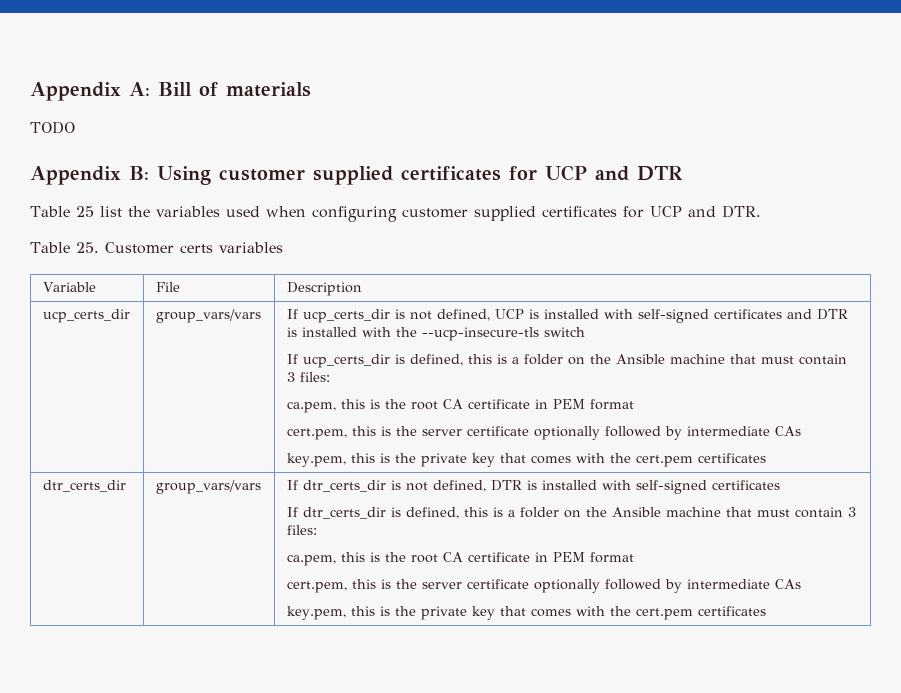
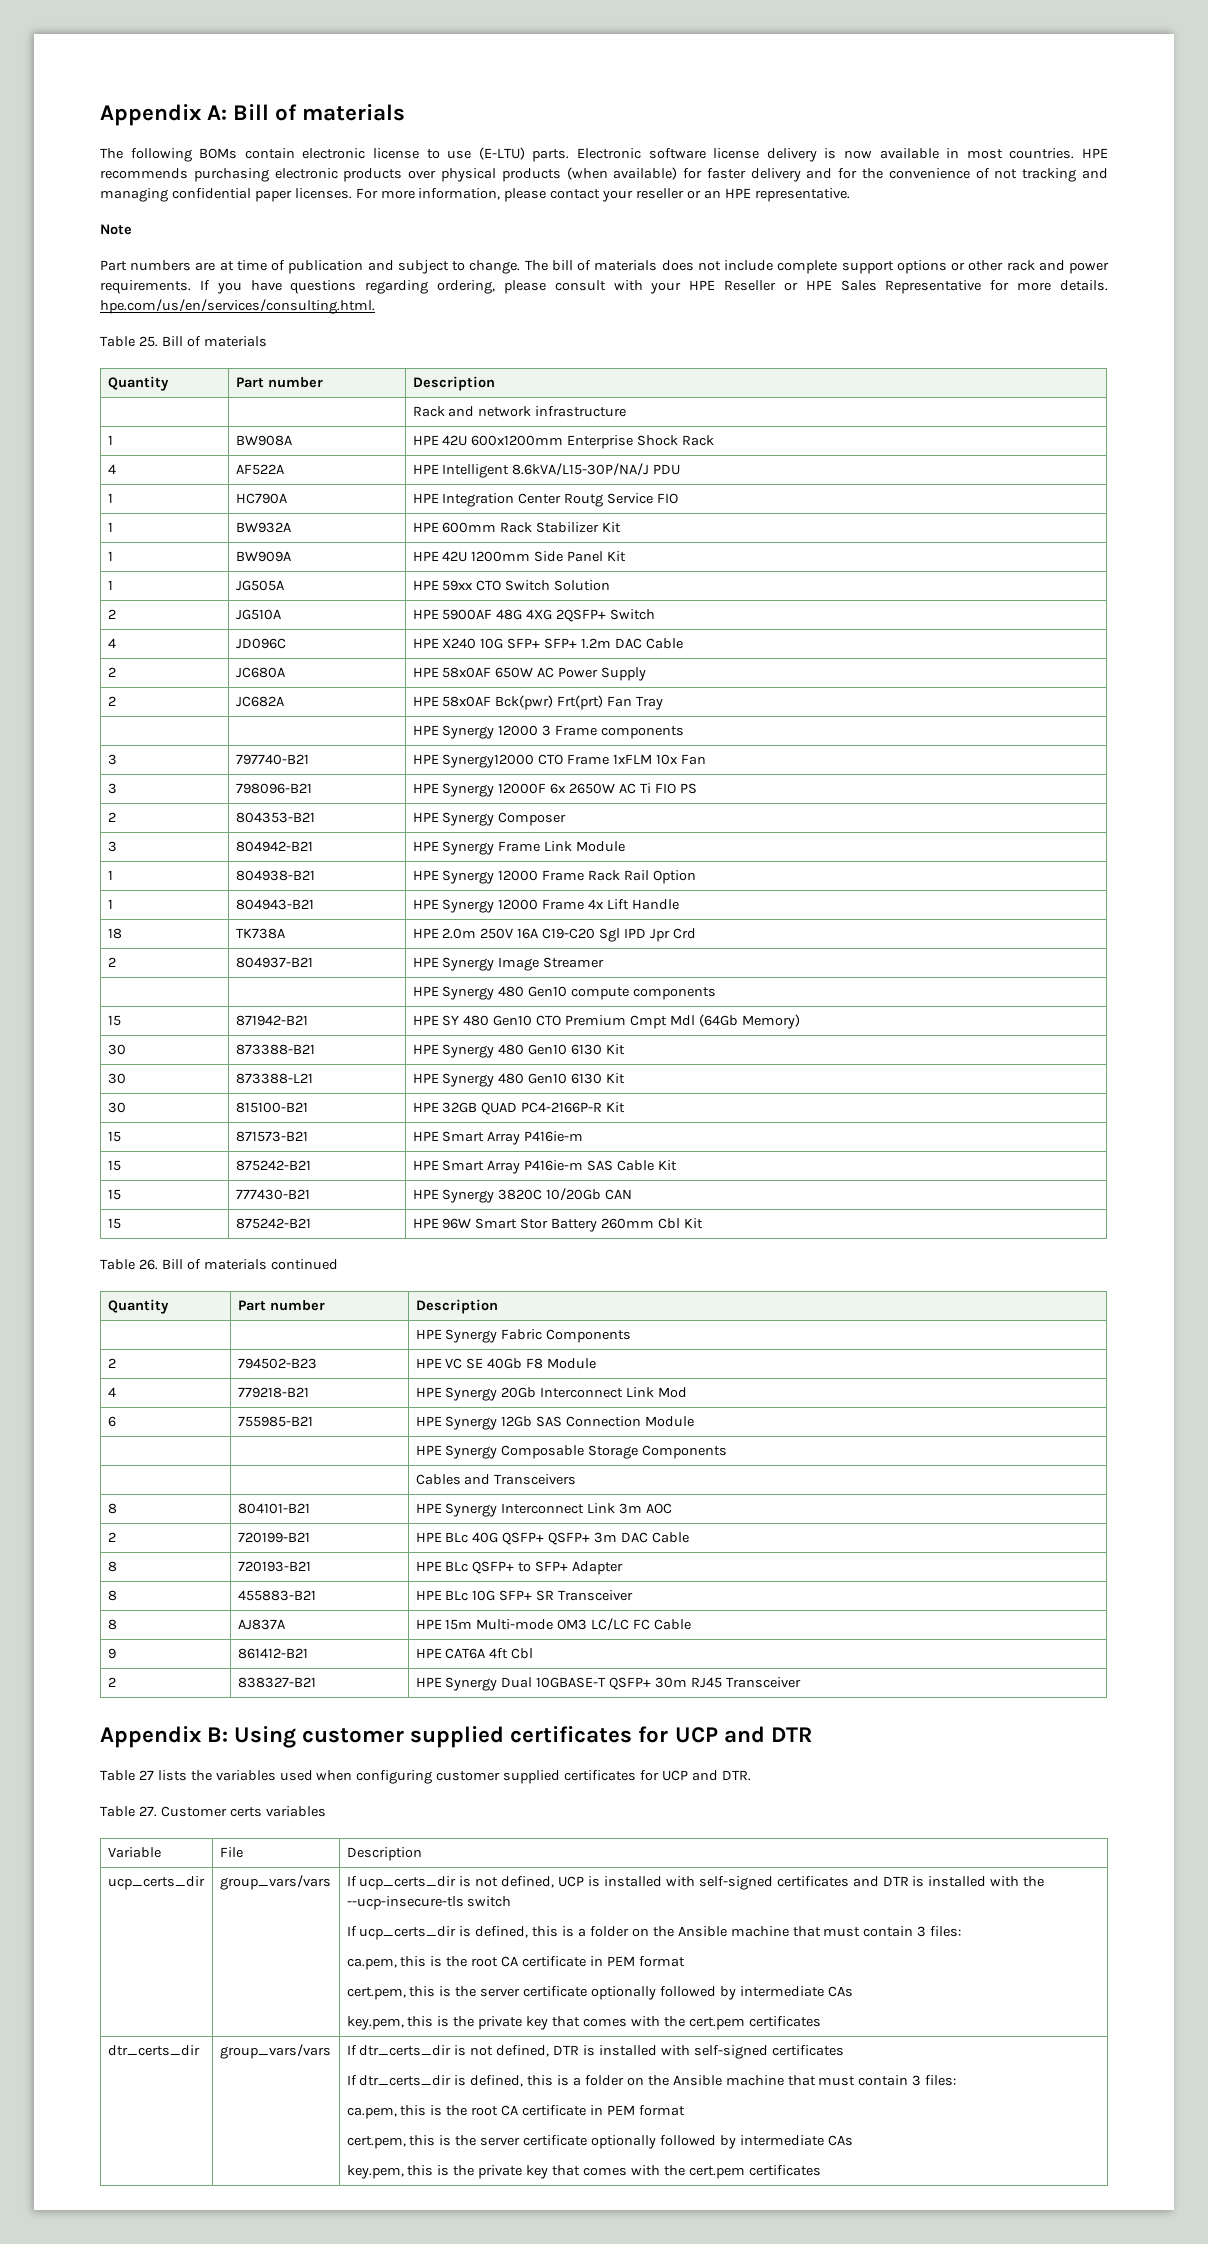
[30,121,75,134] TODO -> [100,147,1109,162] [100,167,1108,182] [100,188,850,202] [100,224,132,235] [100,260,1110,274] [100,280,1109,294] [100,299,375,314] [100,336,267,347] [107,376,169,391] [235,377,323,388] [412,376,495,391] [412,406,627,417] [107,435,113,445] [235,435,292,446] [412,435,715,449] [107,464,116,474] [235,464,284,475] [412,463,681,478] [107,493,113,503] [235,493,287,504] [412,493,679,507] [107,522,113,532] [235,522,291,533] [412,522,622,533] [107,551,113,561] [235,551,291,562] [412,551,627,562] [107,580,113,590] [235,580,284,591] [412,580,611,591] [107,609,116,619] [235,609,281,620] [412,609,656,622] [107,638,116,648] [235,638,286,649] [412,638,683,649] [107,667,116,677] [235,667,285,678] [412,667,647,681] [107,696,116,706] [235,696,284,707] [412,695,664,710] [412,725,685,739] [107,754,117,765] [235,754,309,765] [412,754,707,768] [107,783,117,794] [235,783,312,794] [412,783,697,797] [107,812,116,822] [235,812,315,823] [412,812,567,826] [107,841,117,852] [235,841,313,852] [412,841,626,855] [107,870,113,880] [235,870,315,881] [412,870,697,884] [107,899,113,909] [235,899,314,910] [412,899,680,913] [107,928,122,939] [235,928,285,939] [412,928,696,942] [107,957,116,967] [235,957,313,968] [412,957,605,971] [412,986,717,1000] [107,1015,121,1026] [235,1015,308,1026] [412,1014,800,1029] [107,1044,126,1055] [235,1044,315,1055] [412,1044,626,1058] [107,1073,126,1084] [235,1073,313,1084] [412,1073,626,1087] [107,1102,126,1113] [235,1102,308,1113] [412,1102,626,1115] [107,1131,121,1142] [235,1131,308,1142] [412,1131,584,1145] [107,1160,121,1171] [235,1160,311,1171] [412,1160,678,1174] [107,1189,121,1200] [235,1189,310,1200] [412,1188,633,1203] [107,1218,121,1229] [235,1218,311,1229] [412,1218,703,1232] [100,1259,338,1270] [107,1299,169,1314] [237,1300,325,1311] [415,1299,498,1314] [415,1329,632,1343] [107,1358,116,1368] [237,1358,317,1369] [415,1358,597,1369] [107,1387,116,1397] [237,1387,309,1398] [415,1387,688,1401] [107,1416,116,1427] [237,1416,313,1427] [415,1416,695,1430] [415,1445,728,1459] [415,1474,577,1485] [107,1503,117,1514] [237,1503,310,1514] [415,1503,673,1517] [107,1532,116,1542] [237,1532,310,1543] [415,1532,689,1545] [107,1561,117,1572] [237,1561,311,1572] [415,1561,624,1575] [107,1590,117,1601] [237,1590,316,1601] [415,1590,634,1601] [107,1619,117,1630] [237,1619,285,1630] [415,1618,692,1631] [107,1648,116,1659] [237,1648,308,1659] [415,1648,534,1659] [107,1677,116,1687] [237,1677,316,1688] [415,1677,801,1691] The following BOMs contain electronic license to use (E-LTU) parts. Electronic software license delivery is now available in most countries. HPE recommends purchasing electronic products over physical products (when available) for faster delivery and for the convenience of not tracking and managing confidential paper licenses. For more information, please contact your reseller or an HPE representative. // Note // Part numbers are at time of publication and subject to change. The bill of materials does not include complete support options or other rack and power requirements. If you have questions regarding ordering, please consult with your HPE Reseller or HPE Sales Representative for more details. hpe.com/us/en/services/consulting.html. // Table 25. Bill of materials // Quantity | Part number | Description // | | Rack and network infrastructure // 1 | BW908A | HPE 42U 600x1200mm Enterprise Shock Rack // 4 | AF522A | HPE Intelligent 8.6kVA/L15-30P/NA/J PDU // 1 | HC790A | HPE Integration Center Routg Service FIO // 1 | BW932A | HPE 600mm Rack Stabilizer Kit // 1 | BW909A | HPE 42U 1200mm Side Panel Kit // 1 | JG505A | HPE 59xx CTO Switch Solution // 2 | JG510A | HPE 5900AF 48G 4XG 2QSFP+ Switch // 4 | JD096C | HPE X240 10G SFP+ SFP+ 1.2m DAC Cable // 2 | JC680A | HPE 58x0AF 650W AC Power Supply // 2 | JC682A | HPE 58x0AF Bck(pwr) Frt(prt) Fan Tray // | | HPE Synergy 12000 3 Frame components // 3 | 797740-B21 | HPE Synergy12000 CTO Frame 1xFLM 10x Fan // 3 | 798096-B21 | HPE Synergy 12000F 6x 2650W AC Ti FIO PS // 2 | 804353-B21 | HPE Synergy Composer // 3 | 804942-B21 | HPE Synergy Frame Link Module // 1 | 804938-B21 | HPE Synergy 12000 Frame Rack Rail Option // 1 | 804943-B21 | HPE Synergy 12000 Frame 4x Lift Handle // 18 | TK738A | HPE 2.0m 250V 16A C19-C20 Sgl IPD Jpr Crd // 2 | 804937-B21 | HPE Synergy Image Streamer // | | HPE Synergy 480 Gen10 compute components // 15 | 871942-B21 | HPE SY 480 Gen10 CTO Premium Cmpt Mdl (64Gb Memory) // 30 | 873388-B21 | HPE Synergy 480 Gen10 6130 Kit // 30 | 873388-L21 | HPE Synergy 480 Gen10 6130 Kit // 30 | 815100-B21 | HPE 32GB QUAD PC4-2166P-R Kit // 15 | 871573-B21 | HPE Smart Array P416ie-m // 15 | 875242-B21 | HPE Smart Array P416ie-m SAS Cable Kit // 15 | 777430-B21 | HPE Synergy 3820C 10/20Gb CAN // 15 | 875242-B21 | HPE 96W Smart Stor Battery 260mm Cbl Kit // Table 26. Bill of materials continued // Quantity | Part number | Description // | | HPE Synergy Fabric Components // 2 | 794502-B23 | HPE VC SE 40Gb F8 Module // 4 | 779218-B21 | HPE Synergy 20Gb Interconnect Link Mod // 6 | 755985-B21 | HPE Synergy 12Gb SAS Connection Module // | | HPE Synergy Composable Storage Components // | | Cables and Transceivers // 8 | 804101-B21 | HPE Synergy Interconnect Link 3m AOC // 2 | 720199-B21 | HPE BLc 40G QSFP+ QSFP+ 3m DAC Cable // 8 | 720193-B21 | HPE BLc QSFP+ to SFP+ Adapter // 8 | 455883-B21 | HPE BLc 10G SFP+ SR Transceiver // 8 | AJ837A | HPE 15m Multi-mode OM3 LC/LC FC Cable // 9 | 861412-B21 | HPE CAT6A 4ft Cbl // 2 | 838327-B21 | HPE Synergy Dual 10GBASE-T QSFP+ 30m RJ45 Transceiver
[75,206,122,217] 25 list -> [138,1770,187,1781] 27 lists
[75,242,99,253] 25. -> [138,1806,157,1817] 27.

